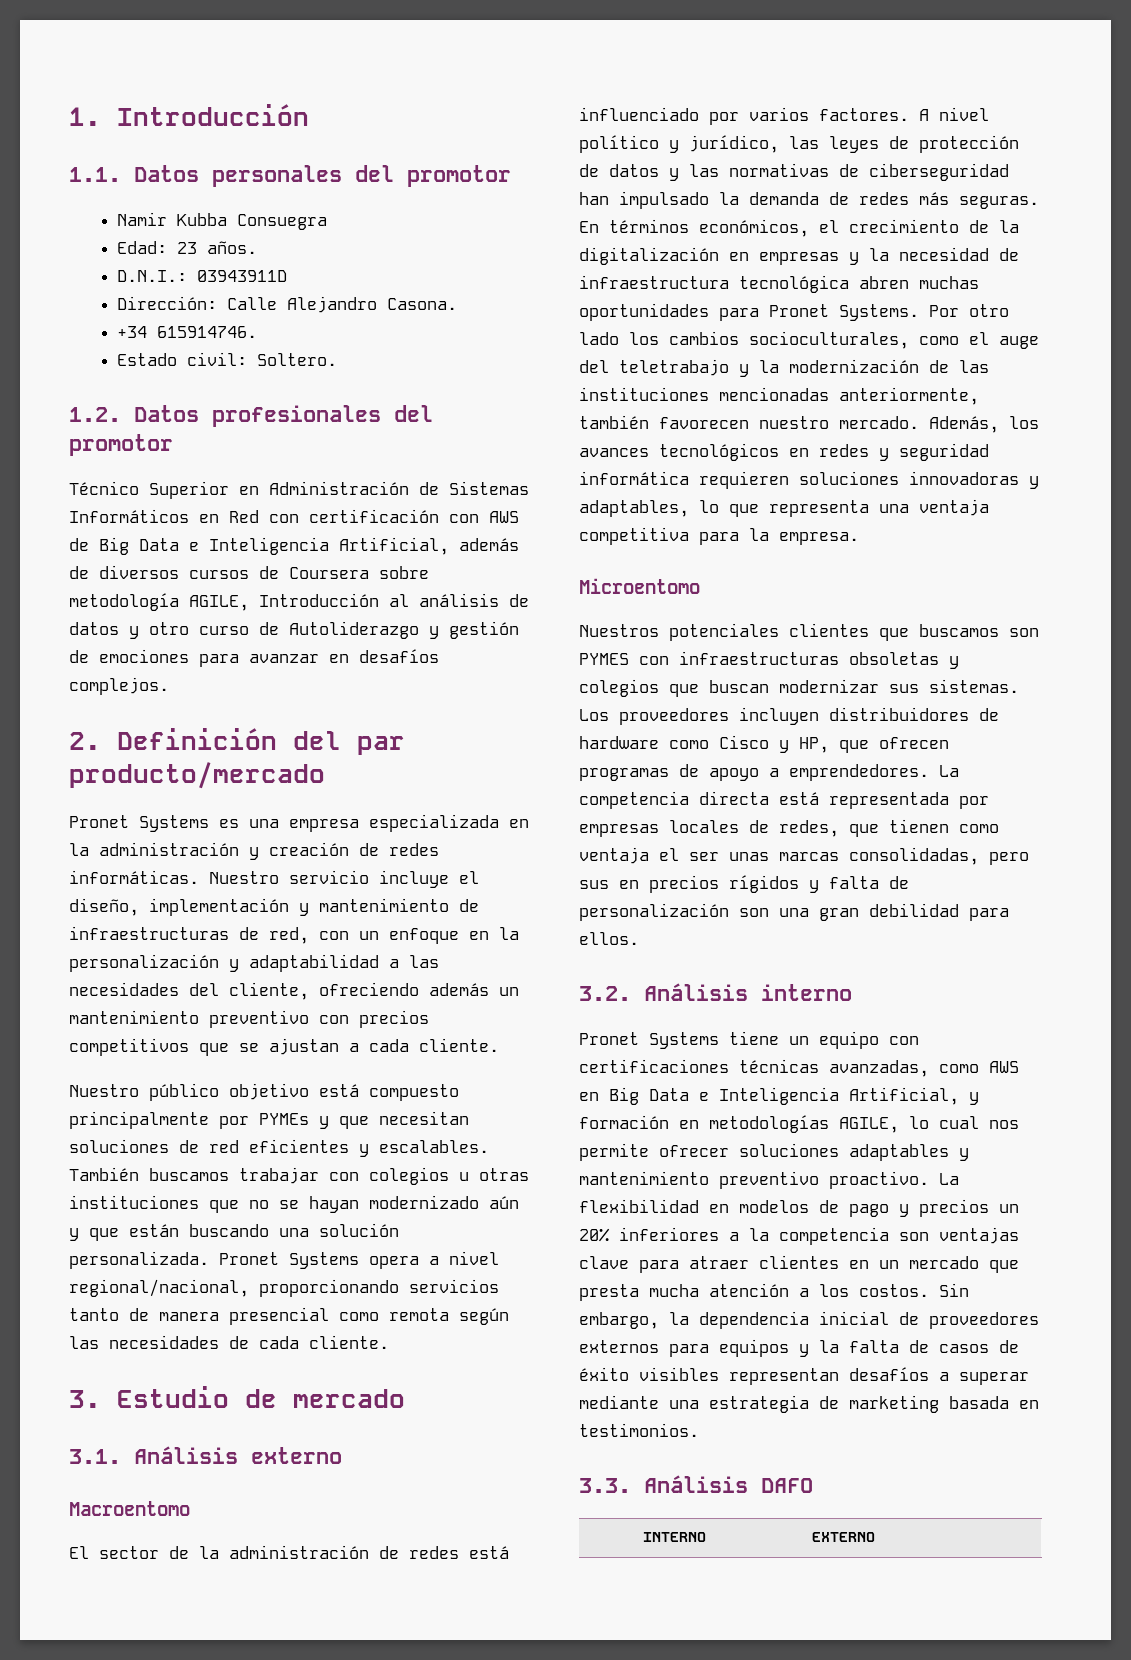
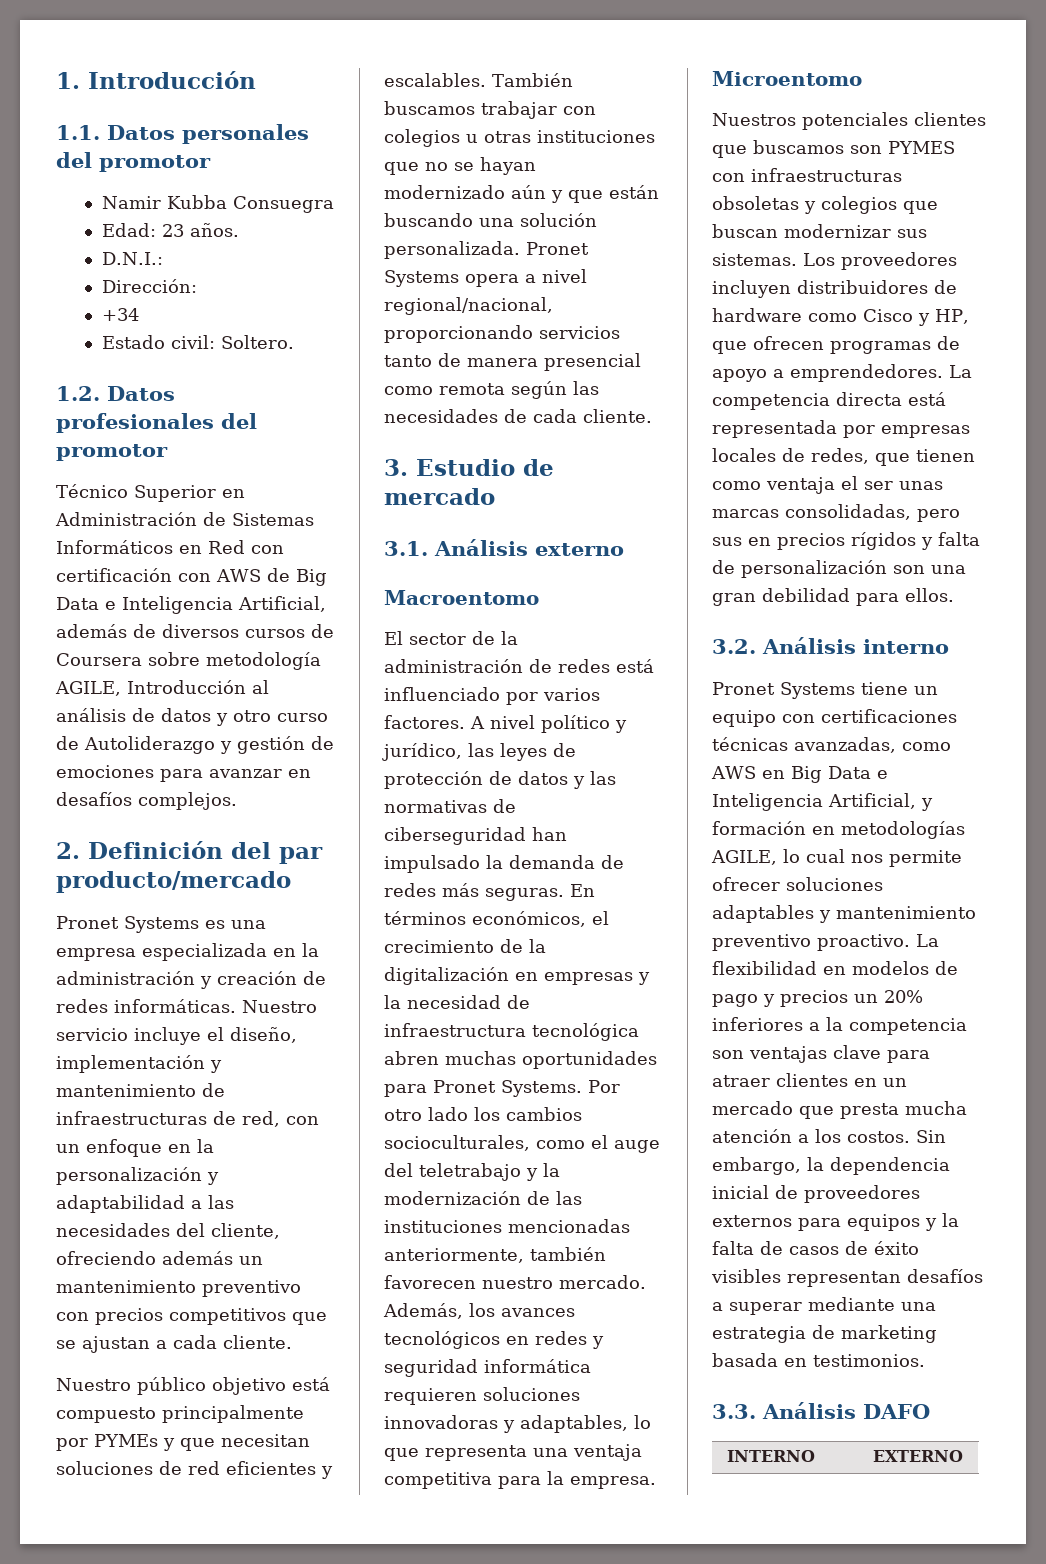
[197,270,288,282] 03943911D -> (163, 258) none
[227,296,458,313] Calle Alejandro Casona. -> (197, 286) none
[157,326,258,338] 615914746. -> (139, 314) none

